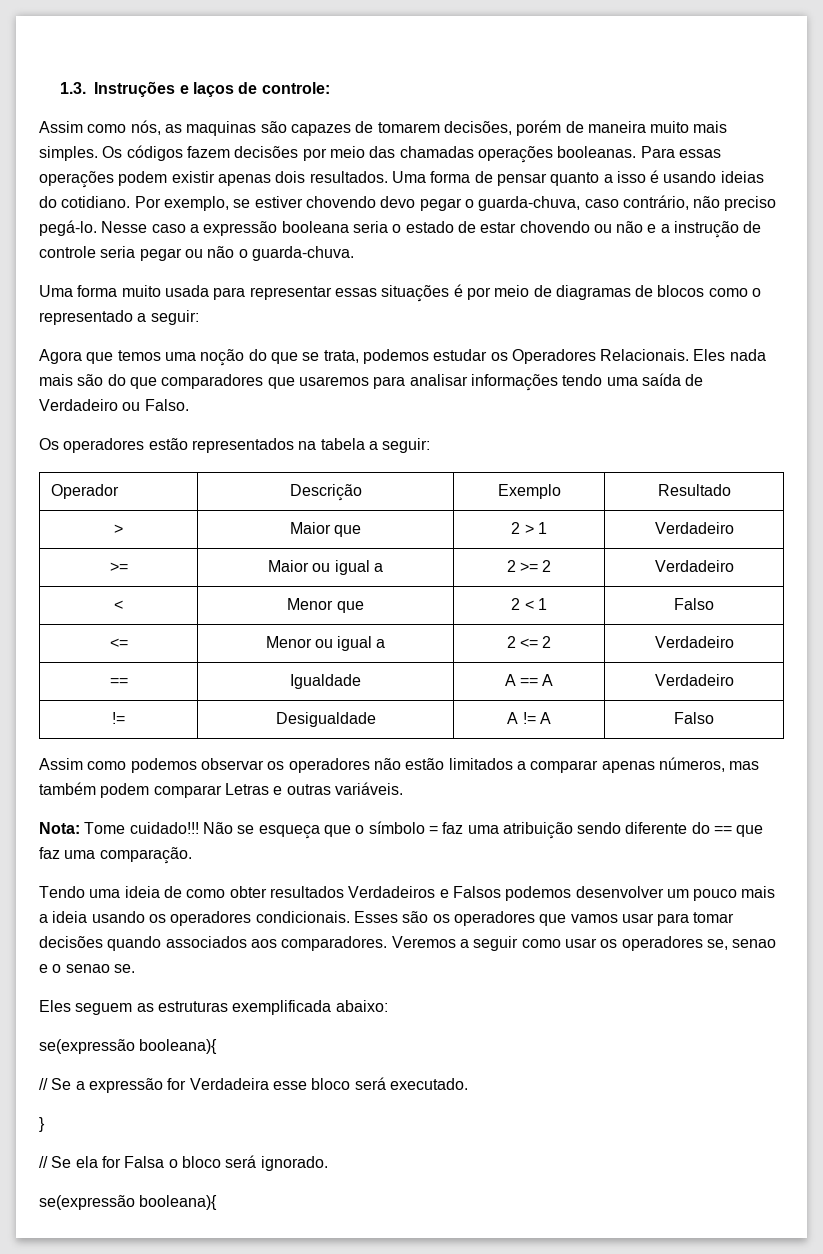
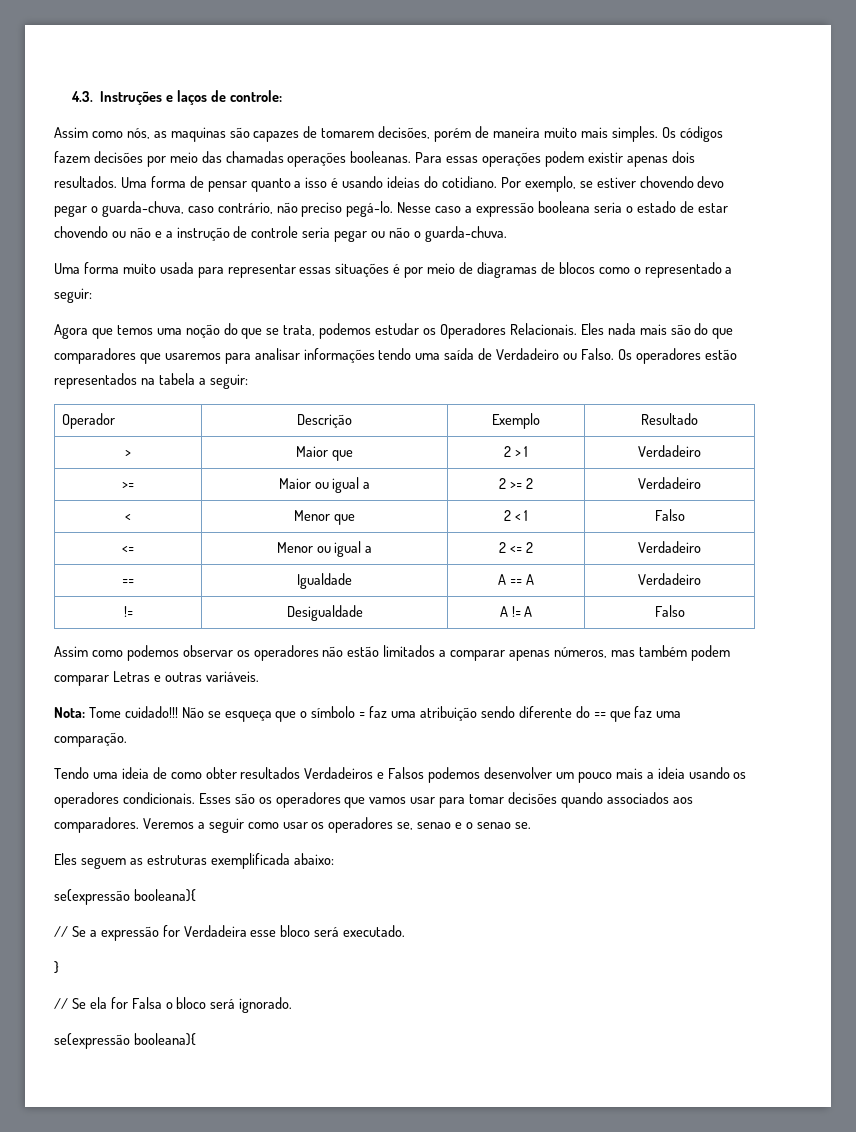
[60,82,87,94] 1.3. -> [70,91,93,102] 4.3.
(189, 405) // -> (614, 354) none

